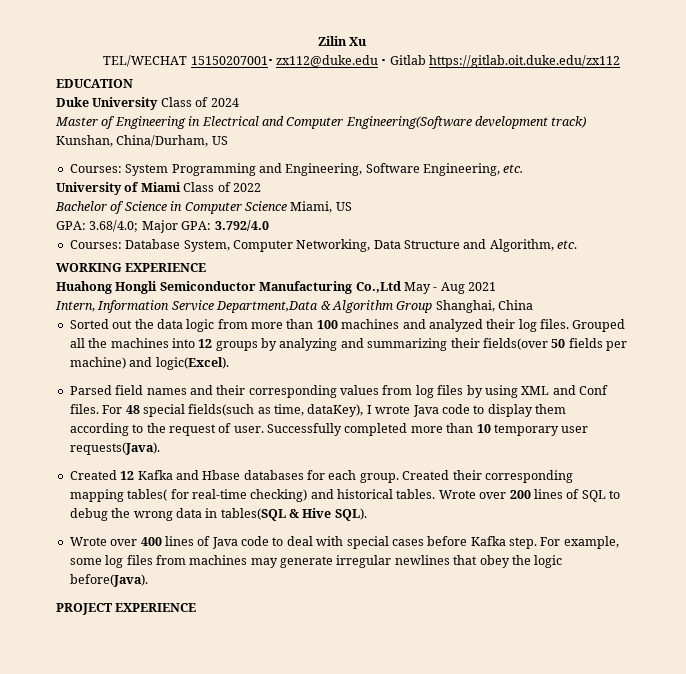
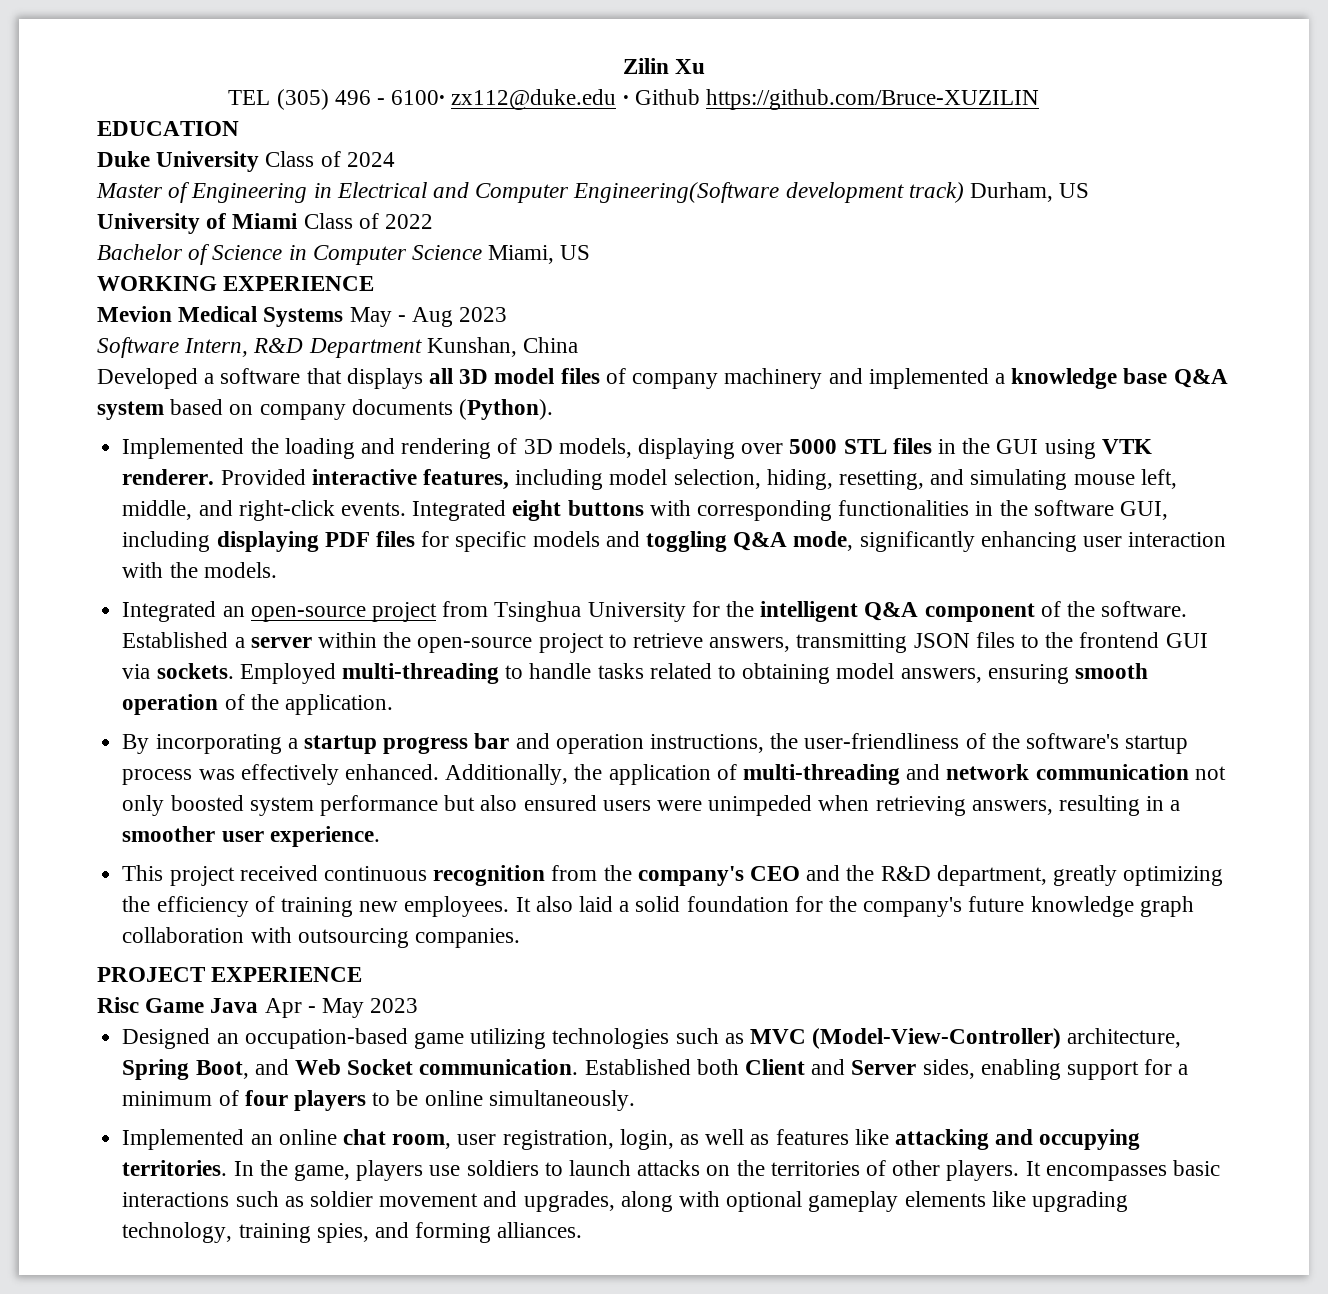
[103,55,621,68] TEL/WECHAT 15150207001∙ zx112@duke.edu ∙ Gitlab https://gitlab.oit.duke.edu/zx112 -> [228,89,1040,110] TEL (305) 496 - 6100∙ zx112@duke.edu ∙ Github https://github.com/Bruce-XUZILIN
[56,135,228,147] [69,163,524,176] Kunshan, China/Durham, US // Courses: System Programming and Engineering, Software Engineering, etc. -> [970,182,1090,202] Durham, US
[56,220,269,233] [69,239,578,252] [56,263,207,272] [56,281,496,294] [55,300,533,313] [69,319,626,332] [69,338,627,351] [69,357,229,370] [69,385,608,398] [69,404,566,417] [69,423,589,436] [69,442,160,455] [69,470,573,483] [69,489,620,502] [69,508,367,521] [69,536,619,549] [69,555,563,568] [69,574,148,587] [56,603,197,615] GPA: 3.68/4.0; Major GPA: 3.792/4.0 // Courses: Database System, Computer Networking, Data Structure and Algorithm, etc. // WORKING EXPERIENCE // Huahong Hongli Semiconductor Manufacturing Co.,Ltd May - Aug 2021 // Intern, Information Service Department,Data & Algorithm Group Shanghai, China // Sorted out the data logic from more than 100 machines and analyzed their log files. Grouped all the machines into 12 groups by analyzing and summarizing their fields(over 50 fields per machine) and logic(Excel). // Parsed field names and their corresponding values from log files by using XML and Conf files. For 48 special fields(such as time, dataKey), I wrote Java code to display them according to the request of user. Successfully completed more than 10 temporary user requests(Java). // Created 12 Kafka and Hbase databases for each group. Created their corresponding mapping tables( for real-time checking) and historical tables. Wrote over 200 lines of SQL to debug the wrong data in tables(SQL & Hive SQL). // Wrote over 400 lines of Java code to deal with special cases before Kafka step. For example, some log files from machines may generate irregular newlines that obey the logic before(Java). // PROJECT EXPERIENCE -> [97,276,375,291] [97,306,508,327] [97,337,579,358] [97,368,1228,389] [97,399,554,420] [122,438,1152,459] [122,469,1177,490] [122,500,1169,521] [122,531,1227,552] [122,562,277,578] [122,601,1188,622] [122,632,1208,653] [122,663,1149,684] [122,694,393,715] [122,733,1189,754] [122,764,1226,785] [122,795,1181,816] [122,826,380,847] [122,865,1224,886] [122,896,1194,917] [122,927,520,948] [97,967,363,982] [97,997,419,1018] [122,1028,1182,1049] [122,1059,1189,1080] [122,1090,635,1111] [122,1129,1141,1150] [122,1160,1221,1181] [122,1191,1129,1212] [122,1222,583,1243] WORKING EXPERIENCE // Mevion Medical Systems May - Aug 2023 // Software Intern, R&D Department Kunshan, China // Developed a software that displays all 3D model files of company machinery and implemented a knowledge base Q&A system based on company documents (Python). // Implemented the loading and rendering of 3D models, displaying over 5000 STL files in the GUI using VTK renderer. Provided interactive features, including model selection, hiding, resetting, and simulating mouse left, middle, and right-click events. Integrated eight buttons with corresponding functionalities in the software GUI, including displaying PDF files for specific models and toggling Q&A mode, significantly enhancing user interaction with the models. // Integrated an open-source project from Tsinghua University for the intelligent Q&A component of the software. Established a server within the open-source project to retrieve answers, transmitting JSON files to the frontend GUI via sockets. Employed multi-threading to handle tasks related to obtaining model answers, ensuring smooth operation of the application. // By incorporating a startup progress bar and operation instructions, the user-friendliness of the software's startup process was effectively enhanced. Additionally, the application of multi-threading and network communication not only boosted system performance but also ensured users were unimpeded when retrieving answers, resulting in a smoother user experience. // This project received continuous recognition from the company's CEO and the R&D department, greatly optimizing the efficiency of training new employees. It also laid a solid foundation for the company's future knowledge graph collaboration with outsourcing companies. // PROJECT EXPERIENCE // Risc Game Java Apr - May 2023 // Designed an occupation-based game utilizing technologies such as MVC (Model-View-Controller) architecture, Spring Boot, and Web Socket communication. Established both Client and Server sides, enabling support for a minimum of four players to be online simultaneously. // Implemented an online chat room, user registration, login, as well as features like attacking and occupying territories. In the game, players use soldiers to launch attacks on the territories of other players. It encompasses basic interactions such as soldier movement and upgrades, along with optional gameplay elements like upgrading technology, training spies, and forming alliances.

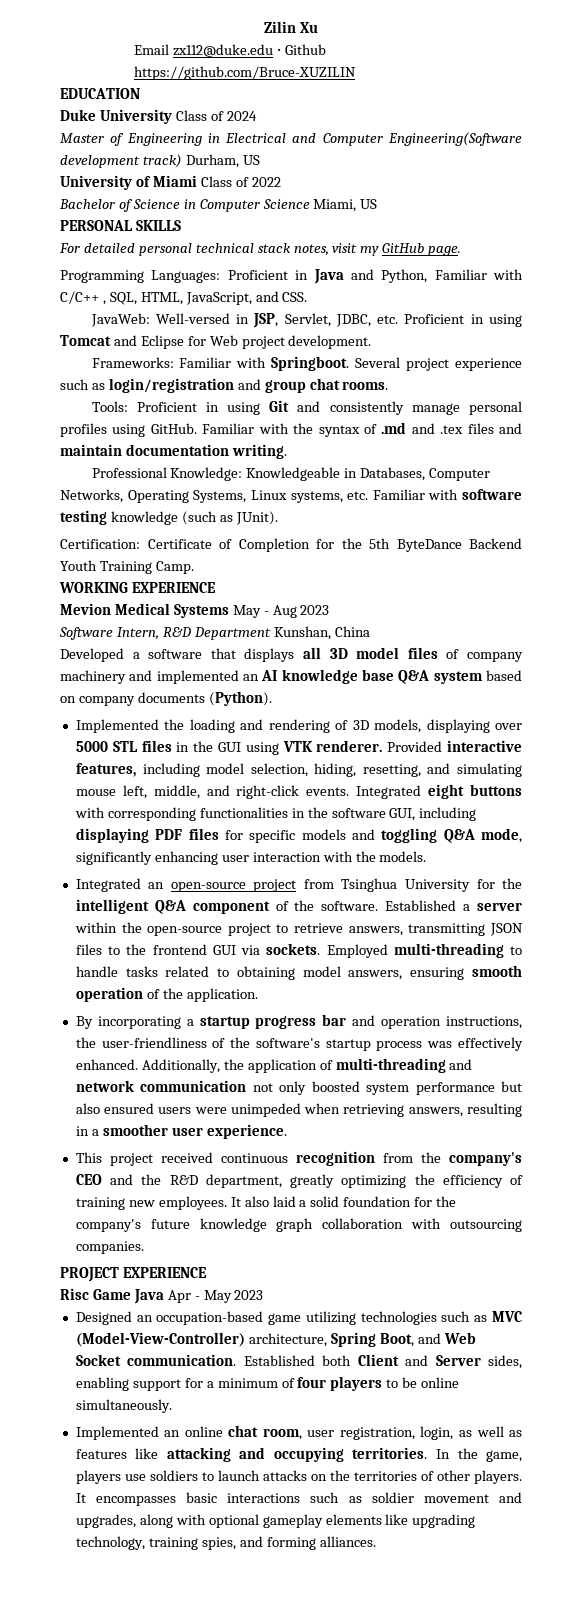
[228,89,446,110] TEL (305) 496 - 6100∙ -> [134,44,170,55] Email
(591, 252) none -> [60,220,181,231] [59,243,462,256] [60,269,523,284] [60,291,308,305] [90,313,522,328] [60,335,372,349] [91,356,522,371] [60,378,389,393] [91,400,523,415] [60,422,522,437] [60,444,287,459] [91,467,491,481] [60,489,522,503] [60,510,278,525] [60,538,522,552] [60,560,194,574] // PERSONAL SKILLS // For detailed personal technical stack notes, visit my GitHub page. // Programming Languages: Proficient in Java and Python, Familiar with C/C++ , SQL, HTML, JavaScript, and CSS. // JavaWeb: Well-versed in JSP, Servlet, JDBC, etc. Proficient in using Tomcat and Eclipse for Web project development. // Frameworks: Familiar with Springboot. Several project experience such as login/registration and group chat rooms. // Tools: Proficient in using Git and consistently manage personal profiles using GitHub. Familiar with the syntax of .md and .tex files and maintain documentation writing. // Professional Knowledge: Knowledgeable in Databases, Computer Networks, Operating Systems, Linux systems, etc. Familiar with software testing knowledge (such as JUnit). // Certification: Certificate of Completion for the 5th ByteDance Backend Youth Training Camp.
[994,373,1005,384] a -> [243,670,278,681] an AI

